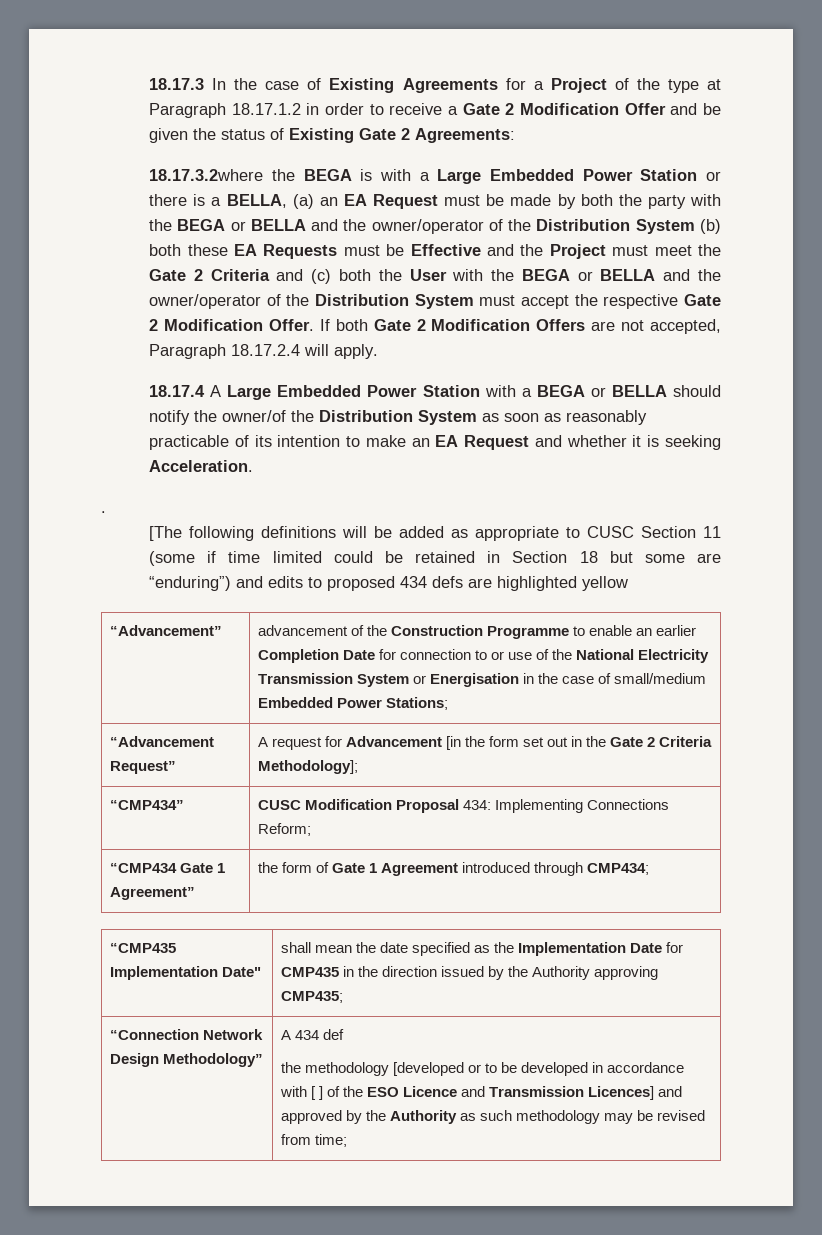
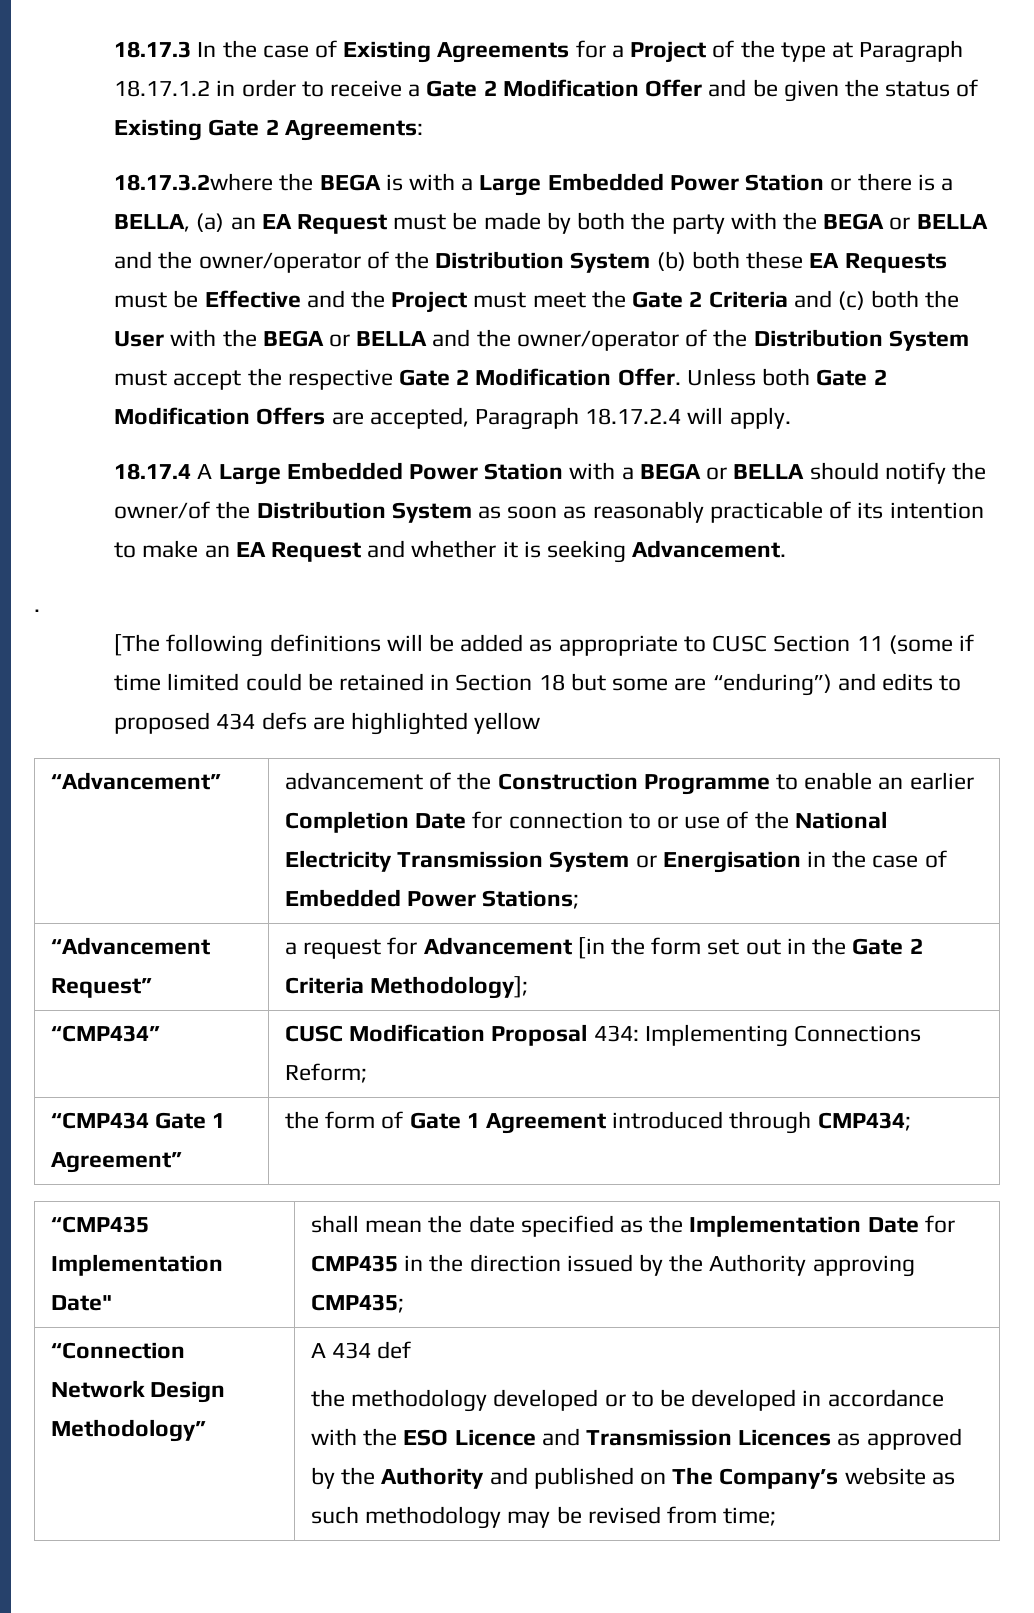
[319,319,330,331] If -> [686,368,756,386] Unless
[621,320,645,331] not -> (364, 418) none
[149,460,254,472] Acceleration. -> [632,540,787,558] Advancement.
[614,673,707,684] small/medium -> (947, 859) none
[257,737,268,747] A -> [285,942,298,955] a
[392,1062,464,1076] [developed -> [493,1389,599,1411] developed
[310,1086,340,1100] [ ] of -> (358, 1437) none
[588,1086,683,1100] Licences] and -> [738,1429,861,1446] Licences as
(457, 1117) none -> [489,1467,926,1489] and published on The Company’s website

